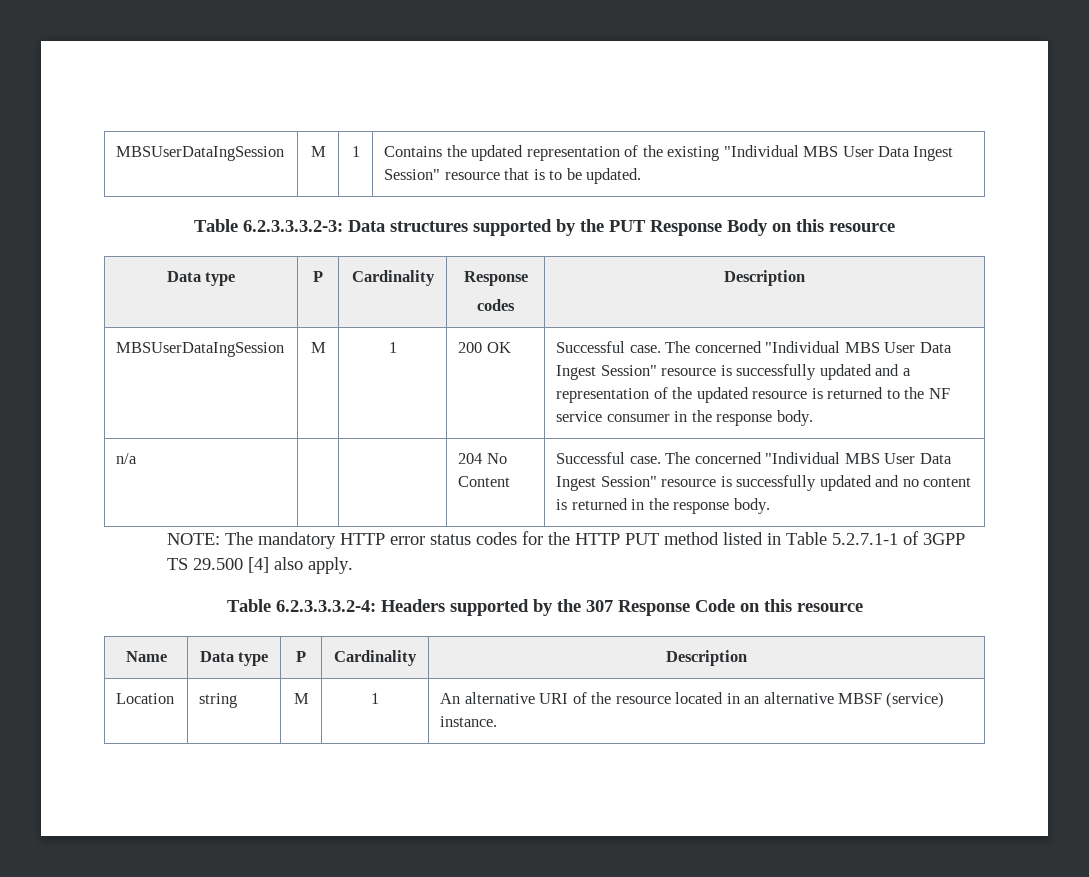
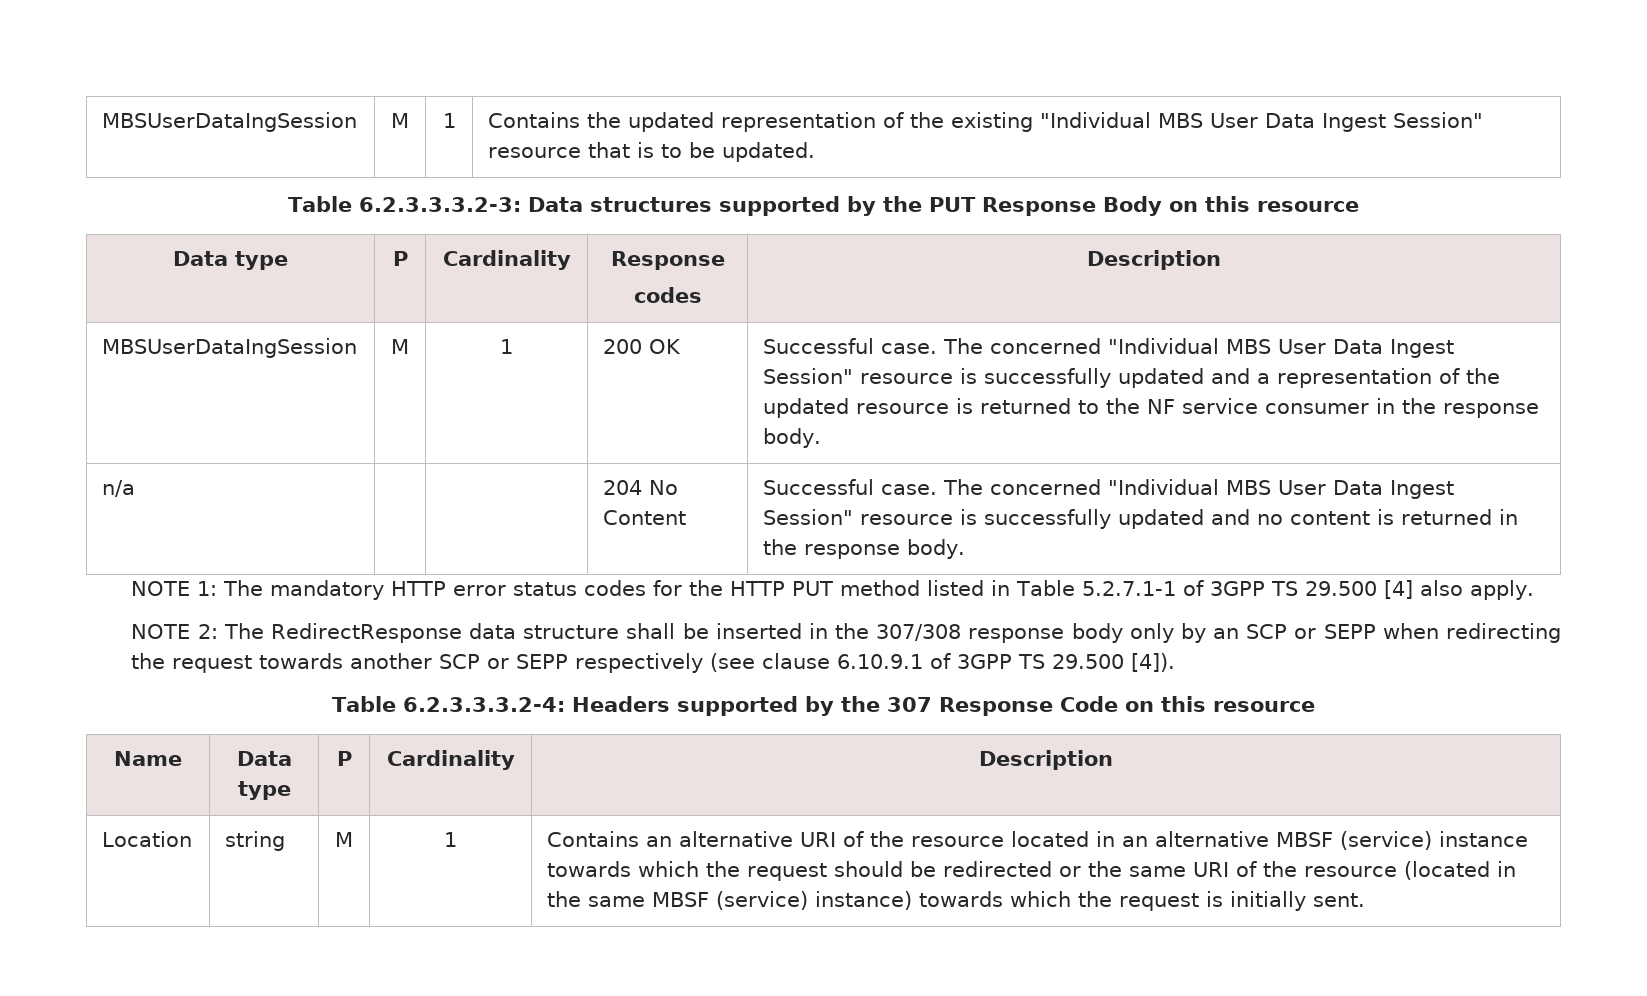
[166,533,220,545] NOTE: -> [131,581,218,596] NOTE 1:
(353, 565) none -> [131,623,1561,643] [131,653,1176,673] // NOTE 2: The RedirectResponse data structure shall be inserted in the 307/308 response body only by an SCP or SEPP when redirecting the request towards another SCP or SEPP respectively (see clause 6.10.9.1 of 3GPP TS 29.500 [4]).
[440,693,461,704] An -> [547,831,673,847] Contains an
[440,716,498,727] instance. -> [1439,831,1529,847] [547,861,1517,881] [547,891,1366,911] instance towards which the request should be redirected or the same URI of the resource (located in the same MBSF (service) instance) towards which the request is initially sent.

